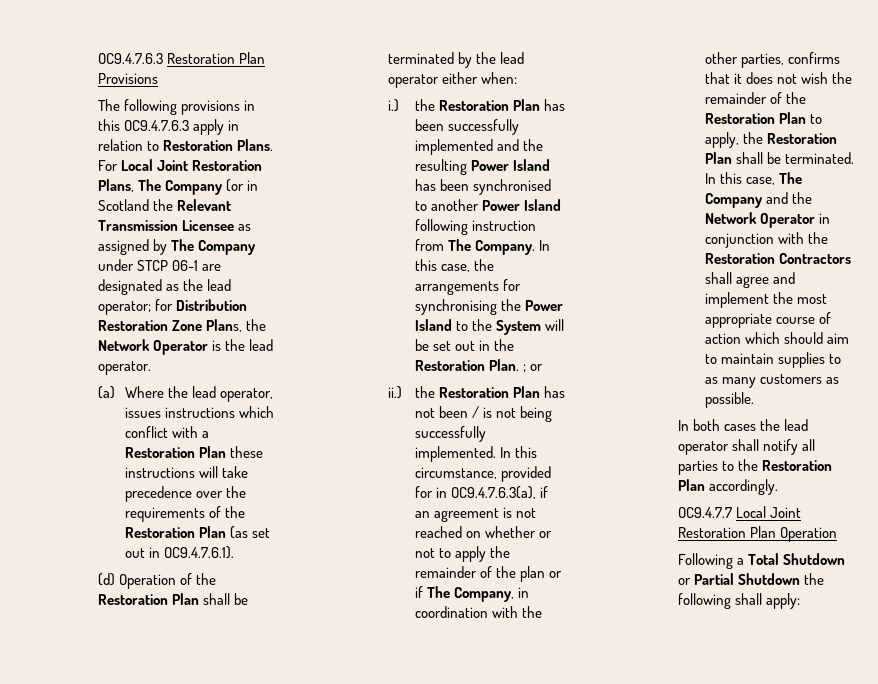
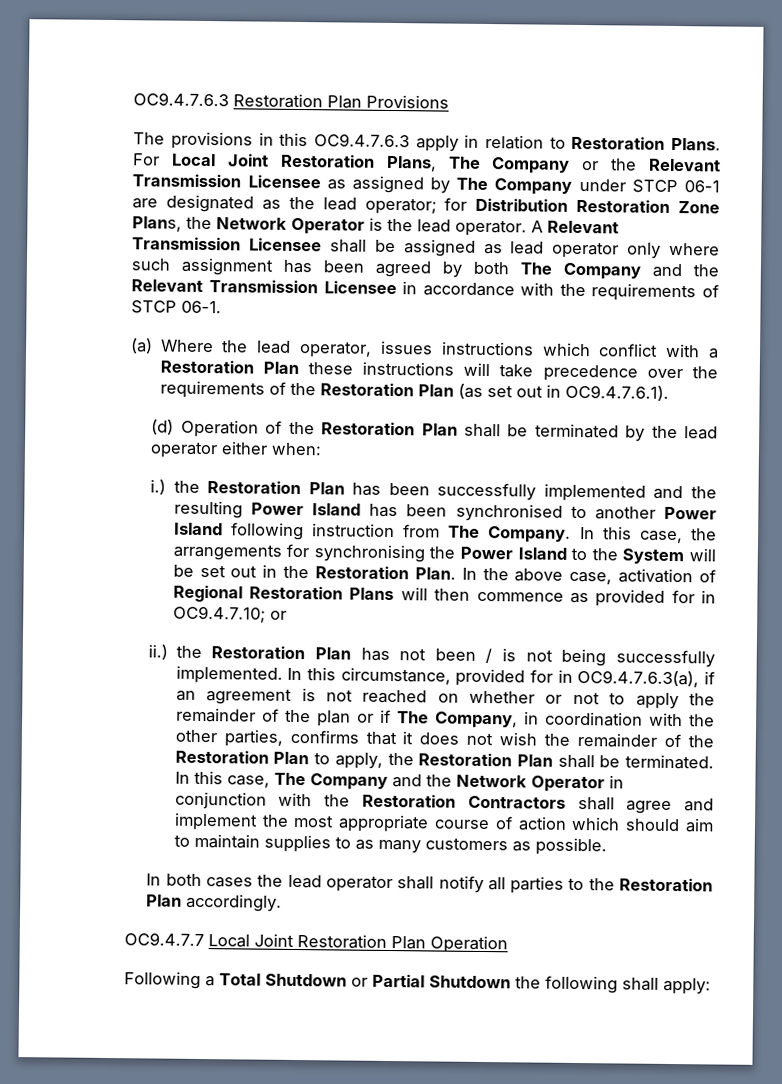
[123,99,177,115] following -> (166, 138) none
[225,179,258,192] [97,199,149,211] (or in Scotland -> [581,161,600,171] or
(151, 368) none -> [531,220,620,234] [132,236,720,259] [131,257,720,280] [131,279,720,302] [131,300,223,314] A Relevant Transmission Licensee shall be assigned as lead operator only where such assignment has been agreed by both The Company and the Relevant Transmission Licensee in accordance with the requirements of STCP 06-1.
[523,364,527,372] ; -> [461,567,716,585] [172,584,716,607] [172,605,266,623] In the above case, activation of Regional Restoration Plans will then commence as provided for in OC9.4.7.10;

